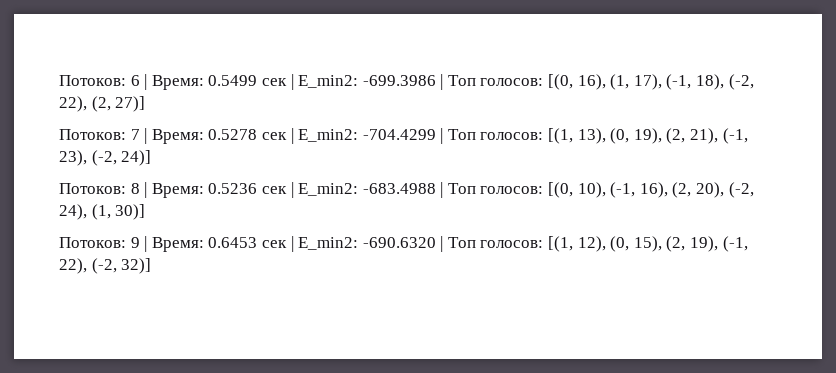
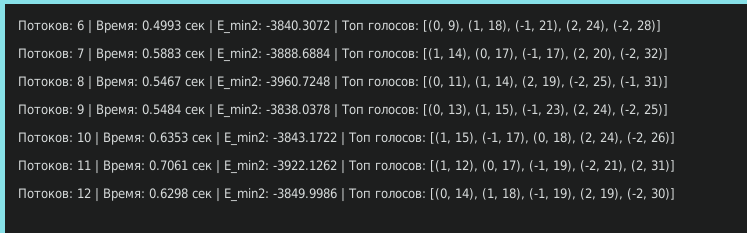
[208,74,754,90] [59,96,146,112] 0.5499 сек | E_min2: -699.3986 | Топ голосов: [(0, 16), (1, 17), (-1, 18), (-2, 22), (2, 27)] -> [142,20,661,34] 0.4993 сек | E_min2: -3840.3072 | Топ голосов: [(0, 9), (1, 18), (-1, 21), (2, 24), (-2, 28)]
[208,128,748,144] [59,150,152,166] 0.5278 сек | E_min2: -704.4299 | Топ голосов: [(1, 13), (0, 19), (2, 21), (-1, 23), (-2, 24)] -> [142,48,668,62] 0.5883 сек | E_min2: -3888.6884 | Топ голосов: [(1, 14), (0, 17), (-1, 17), (2, 20), (-2, 32)]
[208,182,754,198] [59,204,146,220] 0.5236 сек | E_min2: -683.4988 | Топ голосов: [(0, 10), (-1, 16), (2, 20), (-2, 24), (1, 30)] -> [142,76,668,90] 0.5467 сек | E_min2: -3960.7248 | Топ голосов: [(0, 11), (1, 14), (2, 19), (-2, 25), (-1, 31)]
[208,236,436,252] 0.6453 сек | E_min2: -690.6320 -> [142,104,668,118] [18,132,675,146] [18,160,337,174] 0.5484 сек | E_min2: -3838.0378 | Топ голосов: [(0, 13), (1, 15), (-1, 23), (2, 24), (-2, 25)] // Потоков: 10 | Время: 0.6353 сек | E_min2: -3843.1722 | Топ голосов: [(1, 15), (-1, 17), (0, 18), (2, 24), (-2, 26)] // Потоков: 11 | Время: 0.7061 сек | E_min2: -3922.1262
[633,236,748,252] [59,258,152,274] 15), (2, 19), (-1, 22), (-2, 32)] -> [502,160,675,172] [18,188,675,202] 17), (-1, 19), (-2, 21), (2, 31)] // Потоков: 12 | Время: 0.6298 сек | E_min2: -3849.9986 | Топ голосов: [(0, 14), (1, 18), (-1, 19), (2, 19), (-2, 30)]

